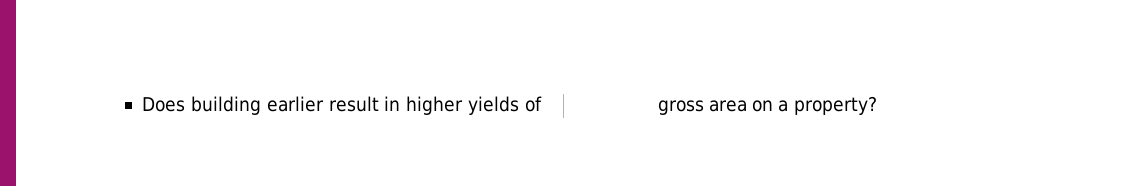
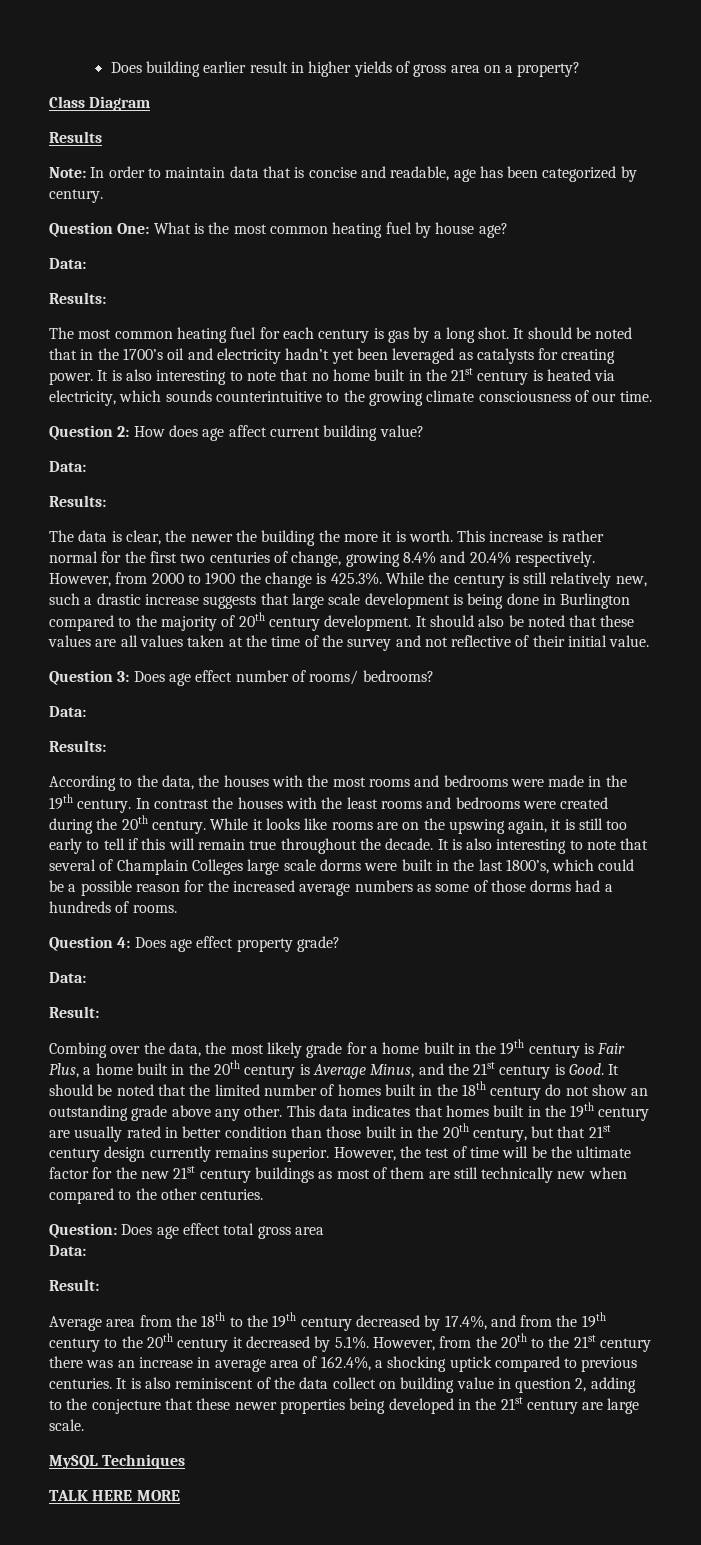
(877, 105) none -> [49,96,151,111] [49,131,102,143] [49,166,637,182] [49,189,103,203] [49,222,508,238] [49,258,86,269] [49,292,106,304] [49,327,633,343] [49,348,616,364] [49,368,616,385] [49,390,652,406] [49,425,424,441] [49,461,86,472] [49,495,106,507] [49,530,605,546] [49,551,595,567] [49,572,647,588] [49,593,631,609] [49,612,635,631] [48,635,650,651] [49,670,434,686] [49,706,86,717] [49,740,106,752] [49,775,627,791] [49,794,609,813] [49,815,628,834] [49,838,649,854] [49,859,635,875] [49,880,613,896] [49,901,177,913] [49,936,340,952] [49,972,86,983] [49,1006,99,1018] [49,1039,626,1058] [49,1060,620,1079] [49,1081,649,1100] [49,1102,650,1121] [49,1123,611,1142] [49,1146,632,1162] [49,1166,627,1183] [49,1188,264,1204] [49,1223,324,1239] [49,1245,86,1256] [49,1279,99,1291] [49,1312,606,1331] [49,1333,652,1352] [49,1356,638,1372] [49,1377,636,1393] [49,1397,640,1414] [49,1419,84,1431] [49,1454,186,1469] [49,1490,180,1501] // Class Diagram // Results // Note: In order to maintain data that is concise and readable, age has been categorized by century. // Question One: What is the most common heating fuel by house age? // Data: // Results: // The most common heating fuel for each century is gas by a long shot. It should be noted that in the 1700’s oil and electricity hadn’t yet been leveraged as catalysts for creating power. It is also interesting to note that no home built in the 21st century is heated via electricity, which sounds counterintuitive to the growing climate consciousness of our time. // Question 2: How does age affect current building value? // Data: // Results: // The data is clear, the newer the building the more it is worth. This increase is rather normal for the first two centuries of change, growing 8.4% and 20.4% respectively. However, from 2000 to 1900 the change is 425.3%. While the century is still relatively new, such a drastic increase suggests that large scale development is being done in Burlington compared to the majority of 20th century development. It should also be noted that these values are all values taken at the time of the survey and not reflective of their initial value. // Question 3: Does age effect number of rooms/ bedrooms? // Data: // Results: // According to the data, the houses with the most rooms and bedrooms were made in the 19th century. In contrast the houses with the least rooms and bedrooms were created during the 20th century. While it looks like rooms are on the upswing again, it is still too early to tell if this will remain true throughout the decade. It is also interesting to note that several of Champlain Colleges large scale dorms were built in the last 1800’s, which could be a possible reason for the increased average numbers as some of those dorms had a hundreds of rooms. // Question 4: Does age effect property grade? // Data: // Result: // Combing over the data, the most likely grade for a home built in the 19th century is Fair Plus, a home built in the 20th century is Average Minus, and the 21st century is Good. It should be noted that the limited number of homes built in the 18th century do not show an outstanding grade above any other. This data indicates that homes built in the 19th century are usually rated in better condition than those built in the 20th century, but that 21st century design currently remains superior. However, the test of time will be the ultimate factor for the new 21st century buildings as most of them are still technically new when compared to the other centuries. // Question: Does age effect total gross area // Data: // Result: // Average area from the 18th to the 19th century decreased by 17.4%, and from the 19th century to the 20th century it decreased by 5.1%. However, from the 20th to the 21st century there was an increase in average area of 162.4%, a shocking uptick compared to previous centuries. It is also reminiscent of the data collect on building value in question 2, adding to the conjecture that these newer properties being developed in the 21st century are large scale. // MySQL Techniques // TALK HERE MORE

